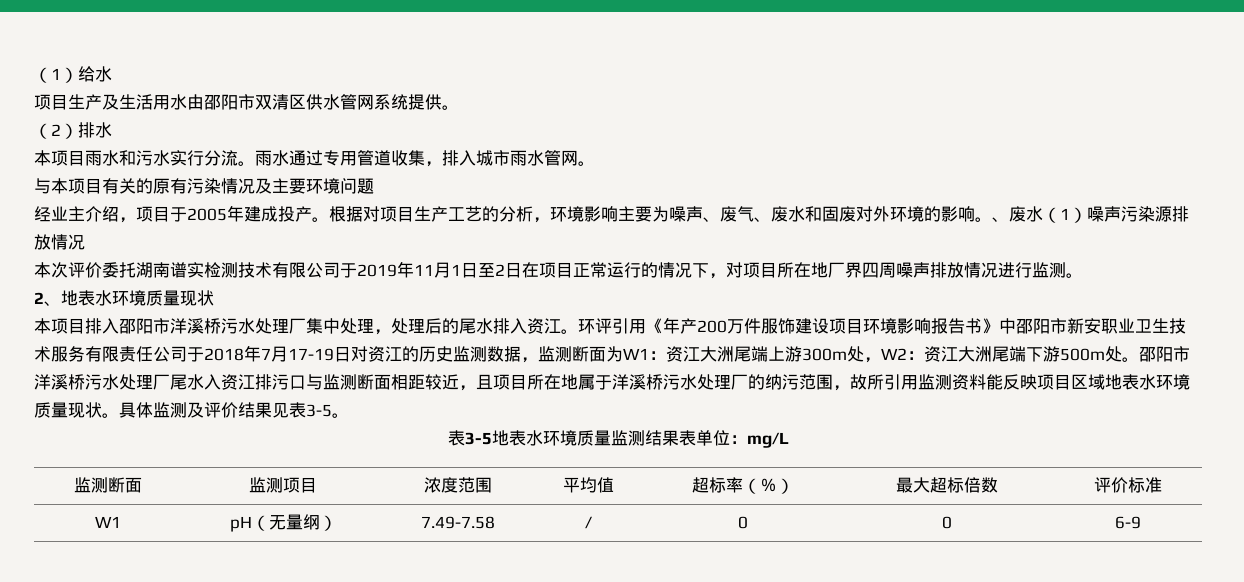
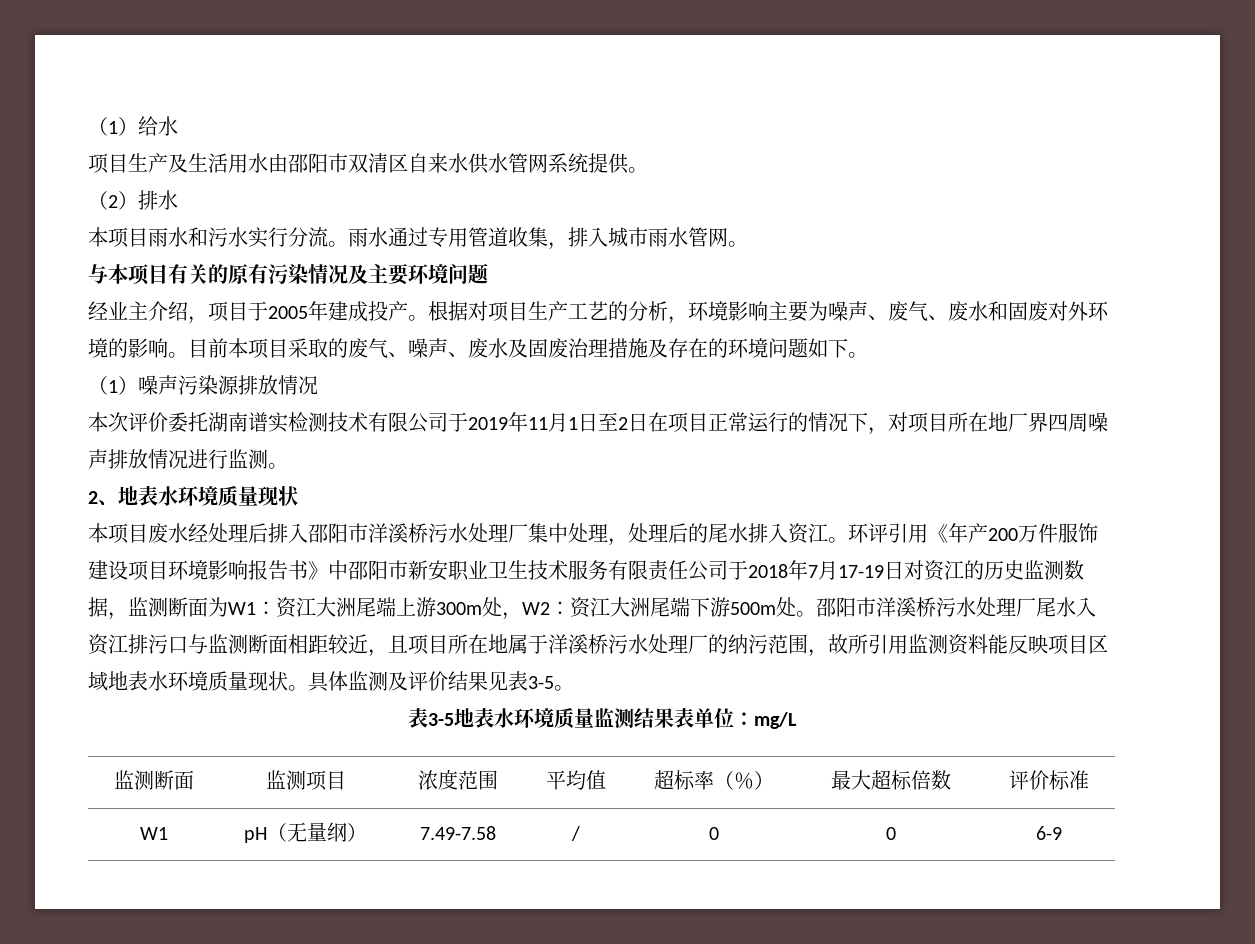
(306, 101) none -> [408,153,468,173] 自来水
[992,206,1043,222] 、废水 -> [188,338,868,359] 目前本项目采取的废气、噪声、废水及固废治理措施及存在的环境问题如下。 //
(85, 326) none -> [148,523,268,543] 废水经处理后

